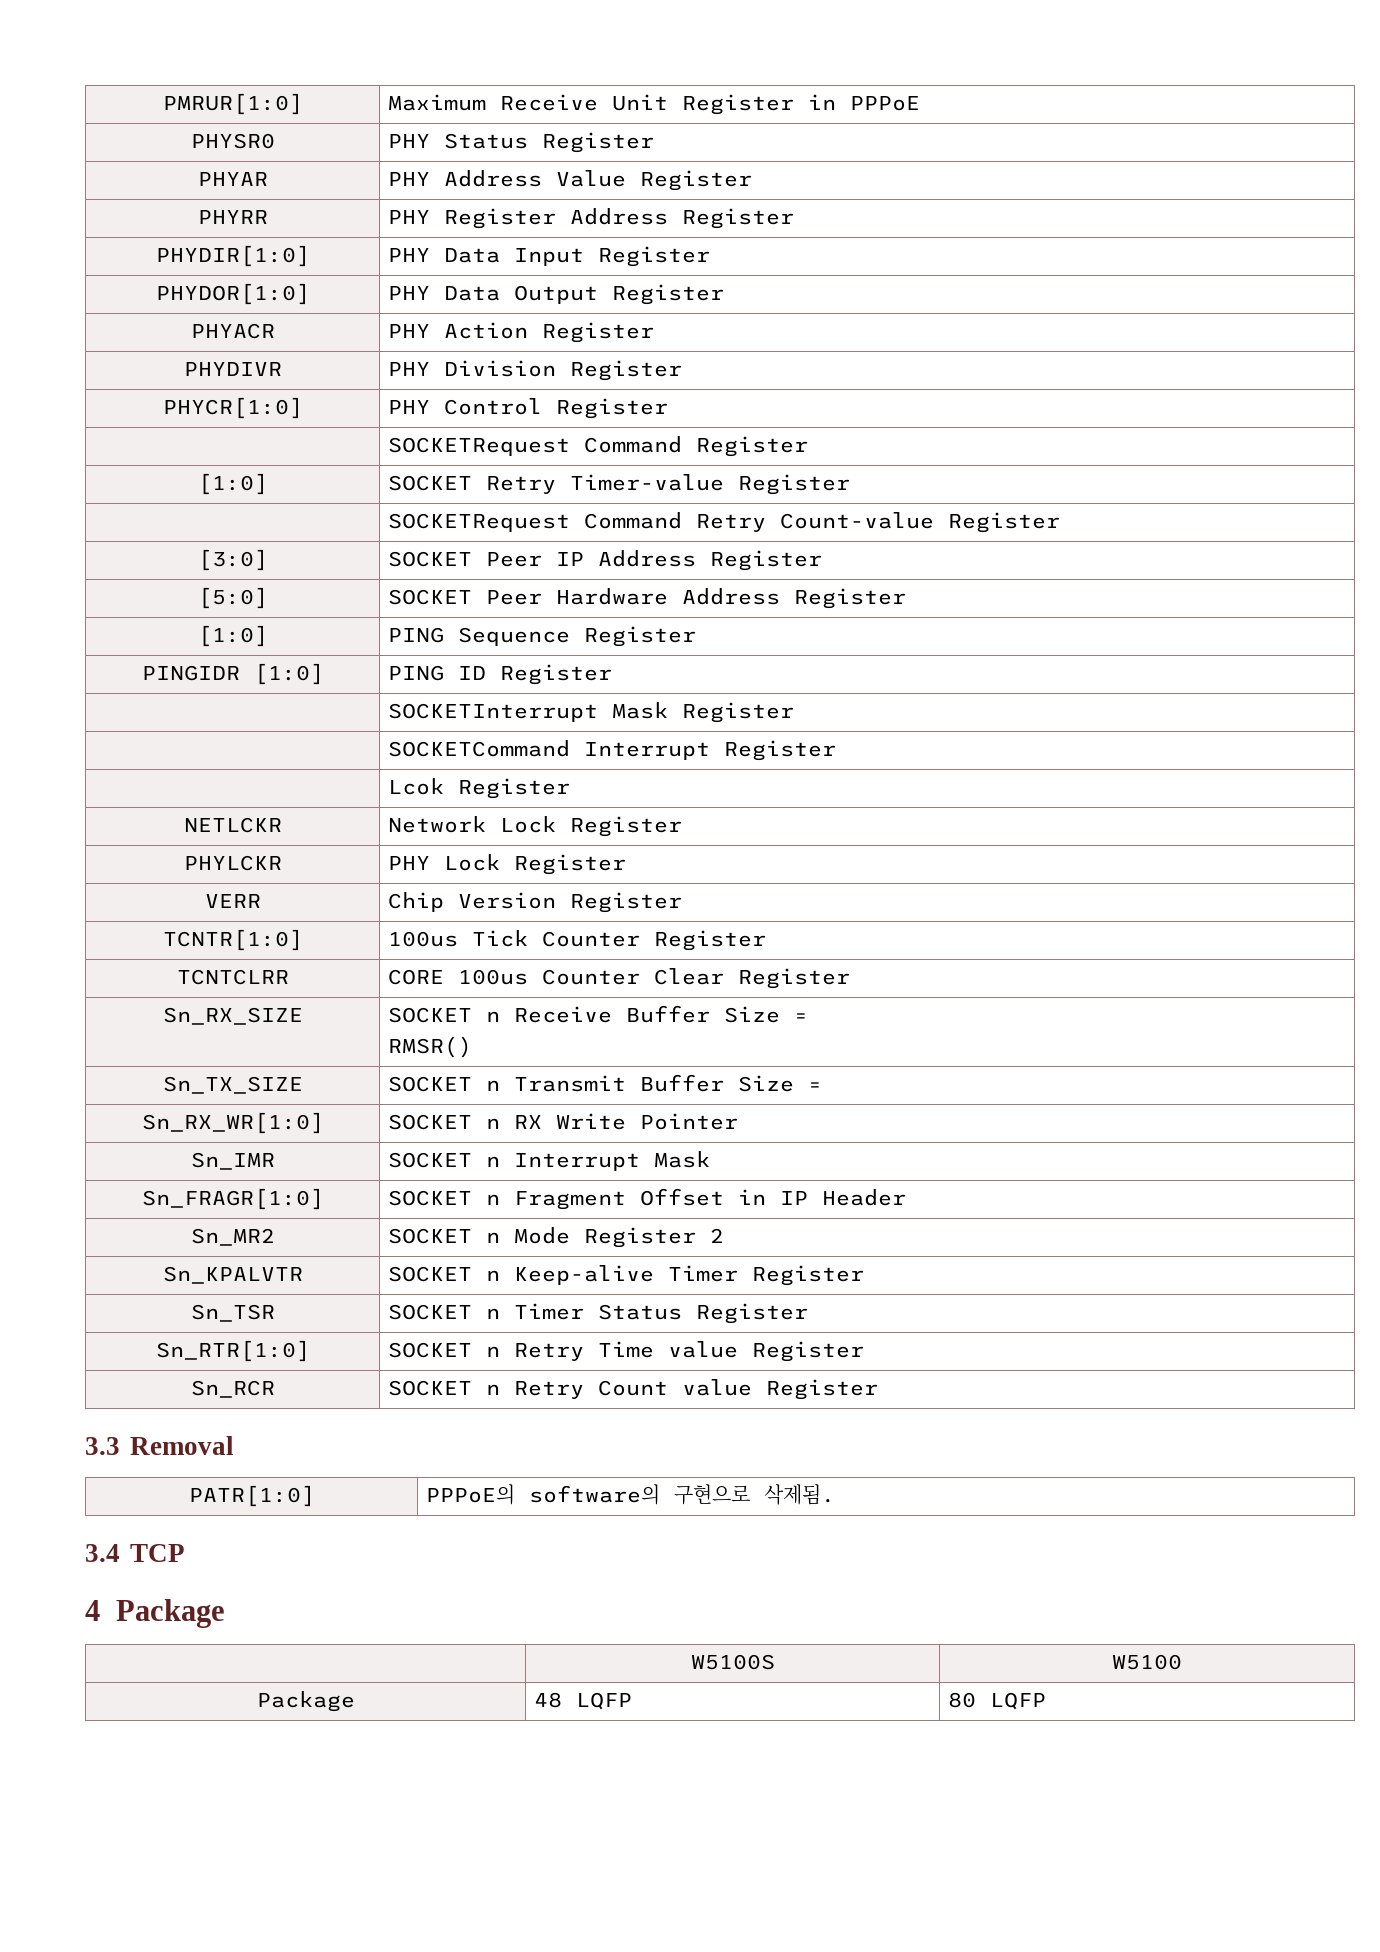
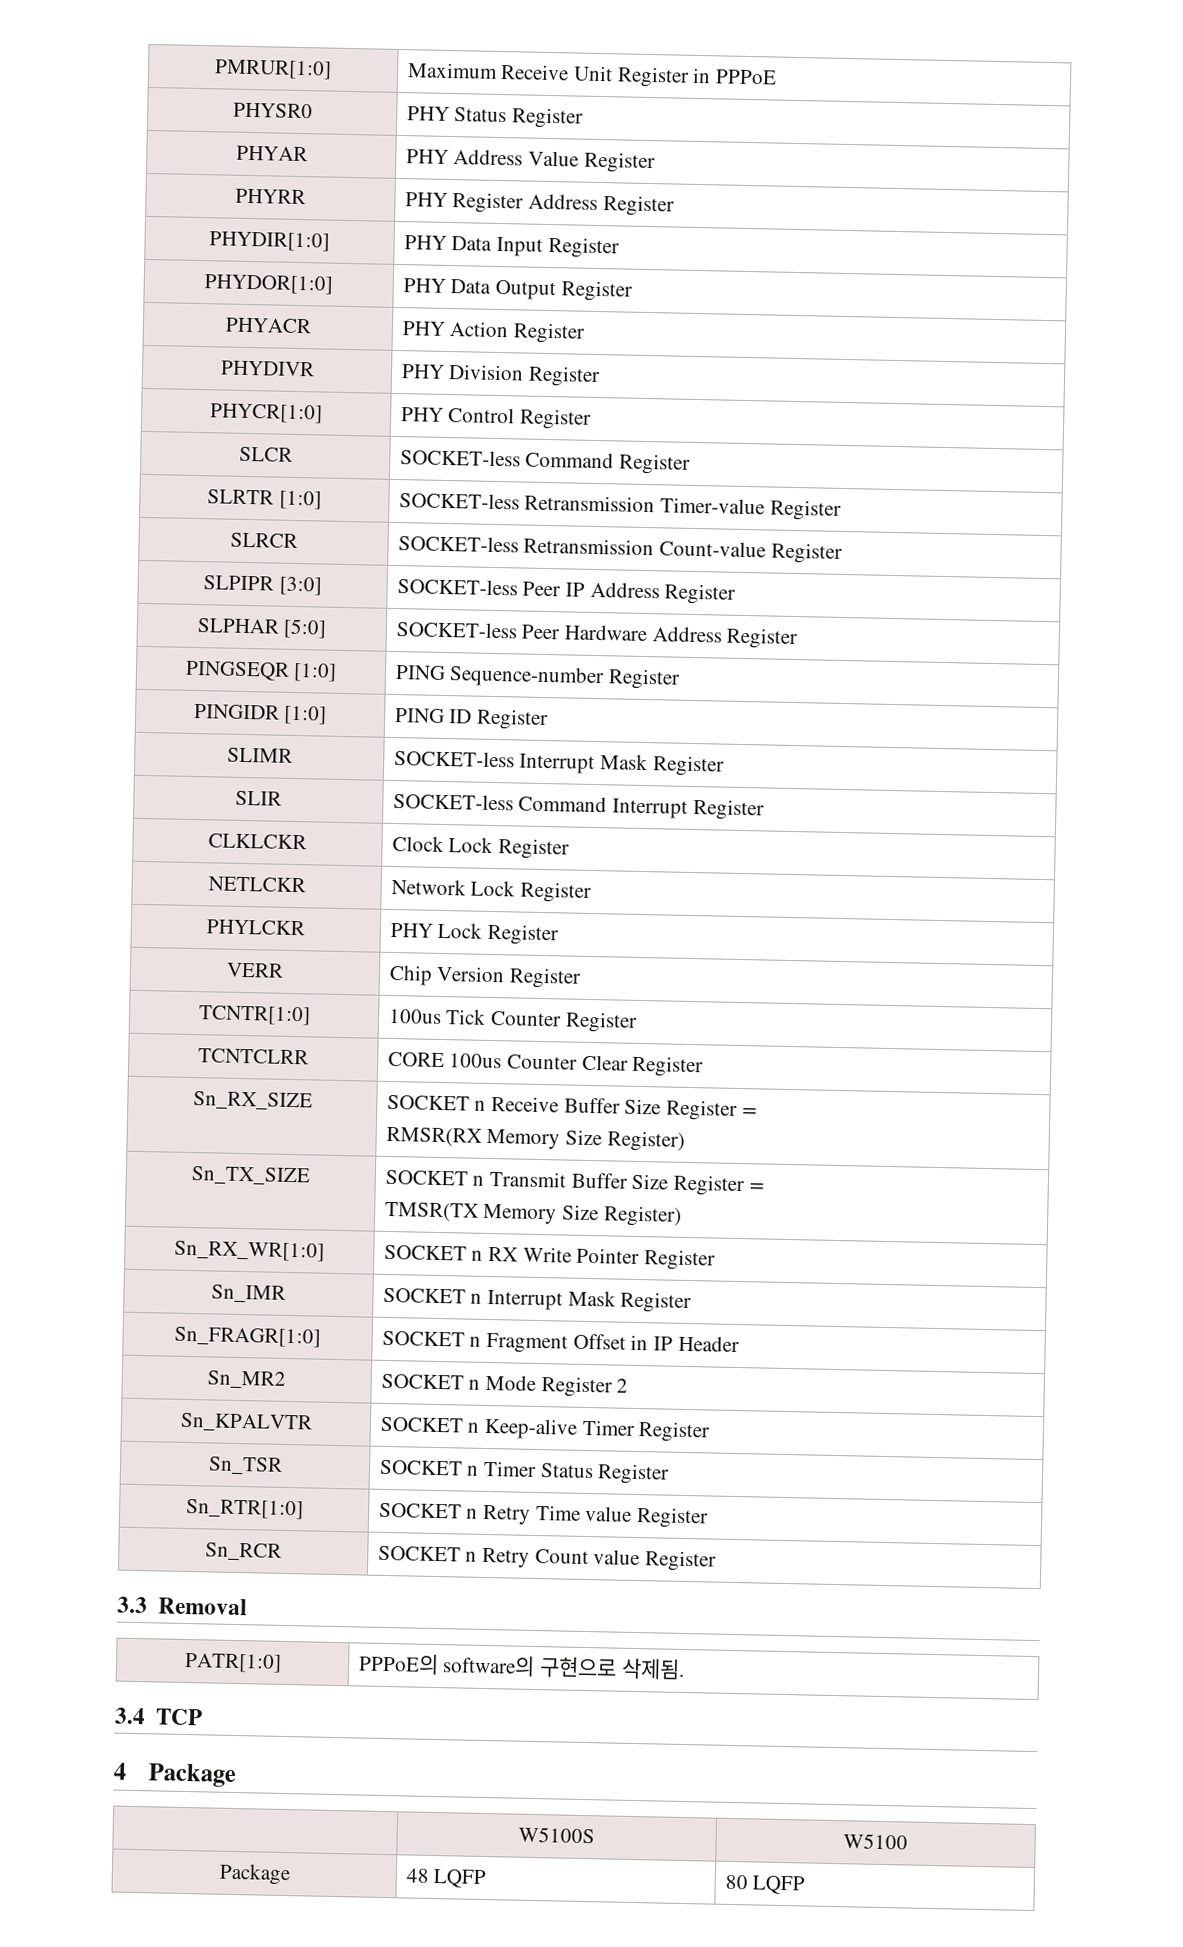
[387,437,570,456] | SOCKETRequest -> [238,446,293,462] [399,449,521,467] SLCR | SOCKET-less
[197,473,268,495] [387,475,556,494] [1:0] | SOCKET Retry -> [207,489,322,510] [398,492,656,513] SLRTR [1:0] | SOCKET-less Retransmission
[387,512,766,532] | SOCKETRequest Command Retry -> [229,532,298,549] [397,535,655,556] SLRCR | SOCKET-less Retransmission
(1060, 522) none -> [203,575,275,591] SLPIPR
[387,551,472,567] SOCKET -> [396,578,518,596] SOCKET-less
(822, 560) none -> [196,618,280,634] SLPHAR
[387,589,472,605] SOCKET -> [395,621,518,639] SOCKET-less
[197,625,268,647] [387,627,570,646] [1:0] | PING Sequence -> [184,660,338,682] [394,664,606,689] PINGSEQR [1:0] | PING Sequence-number
[387,702,794,723] [387,740,570,757] | SOCKETInterrupt Mask Register // | SOCKETCommand -> [226,747,293,763] [393,749,725,777] [235,790,282,806] [392,792,608,813] SLIMR | SOCKET-less Interrupt Mask Register // SLIR | SOCKET-less Command
[387,778,444,795] | Lcok -> [208,833,307,850] [391,835,494,854] CLKLCKR | Clock Lock
[793,1013,808,1022] [387,1036,472,1058] = // RMSR() -> [666,1099,757,1121] [385,1126,685,1152] Register = // RMSR(RX Memory Size Register)
[807,1082,822,1091] = -> [673,1174,764,1197] [384,1201,682,1227] Register = // TMSR(TX Memory Size Register)
(738, 1121) none -> [644,1249,717,1271] Register
(710, 1159) none -> [620,1291,693,1314] Register

